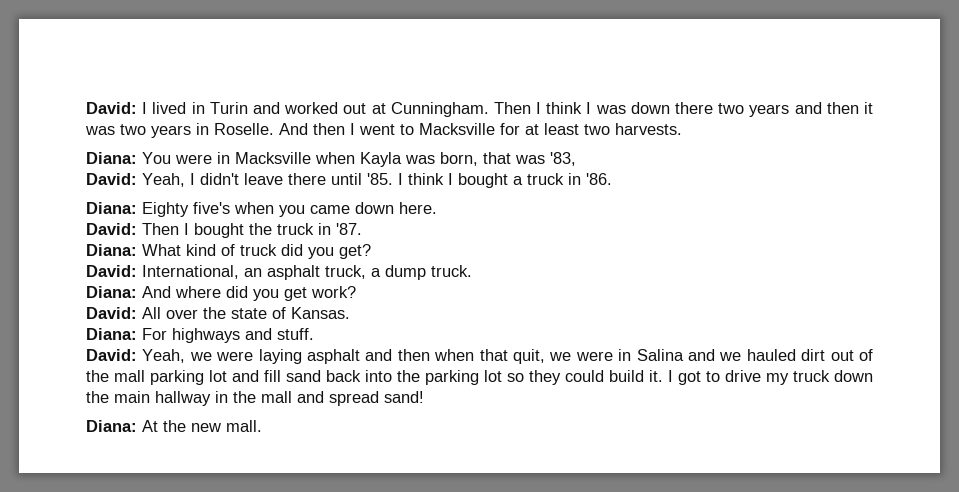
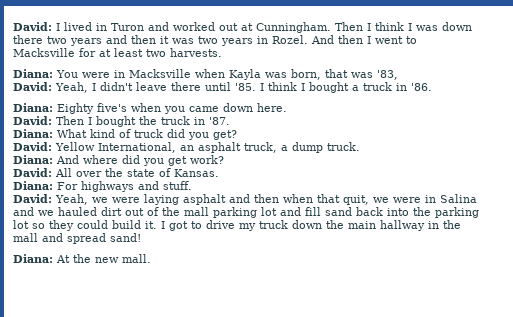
[209,102,248,114] Turin -> [111,23,144,31] Turon
[214,123,274,135] Roselle. -> [272,35,308,44] Rozel.
(137, 271) none -> [55,142,95,151] Yellow

